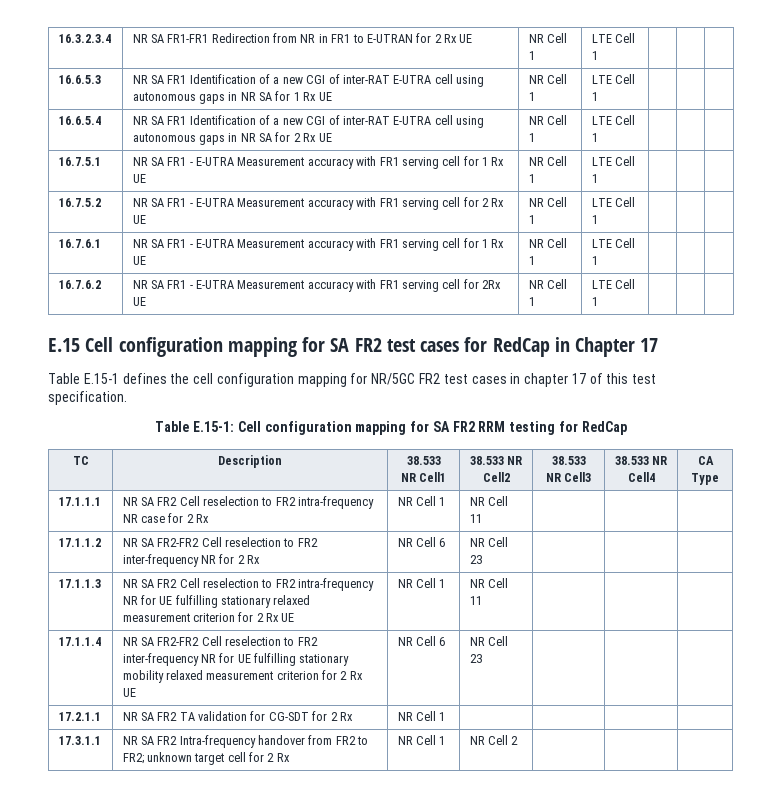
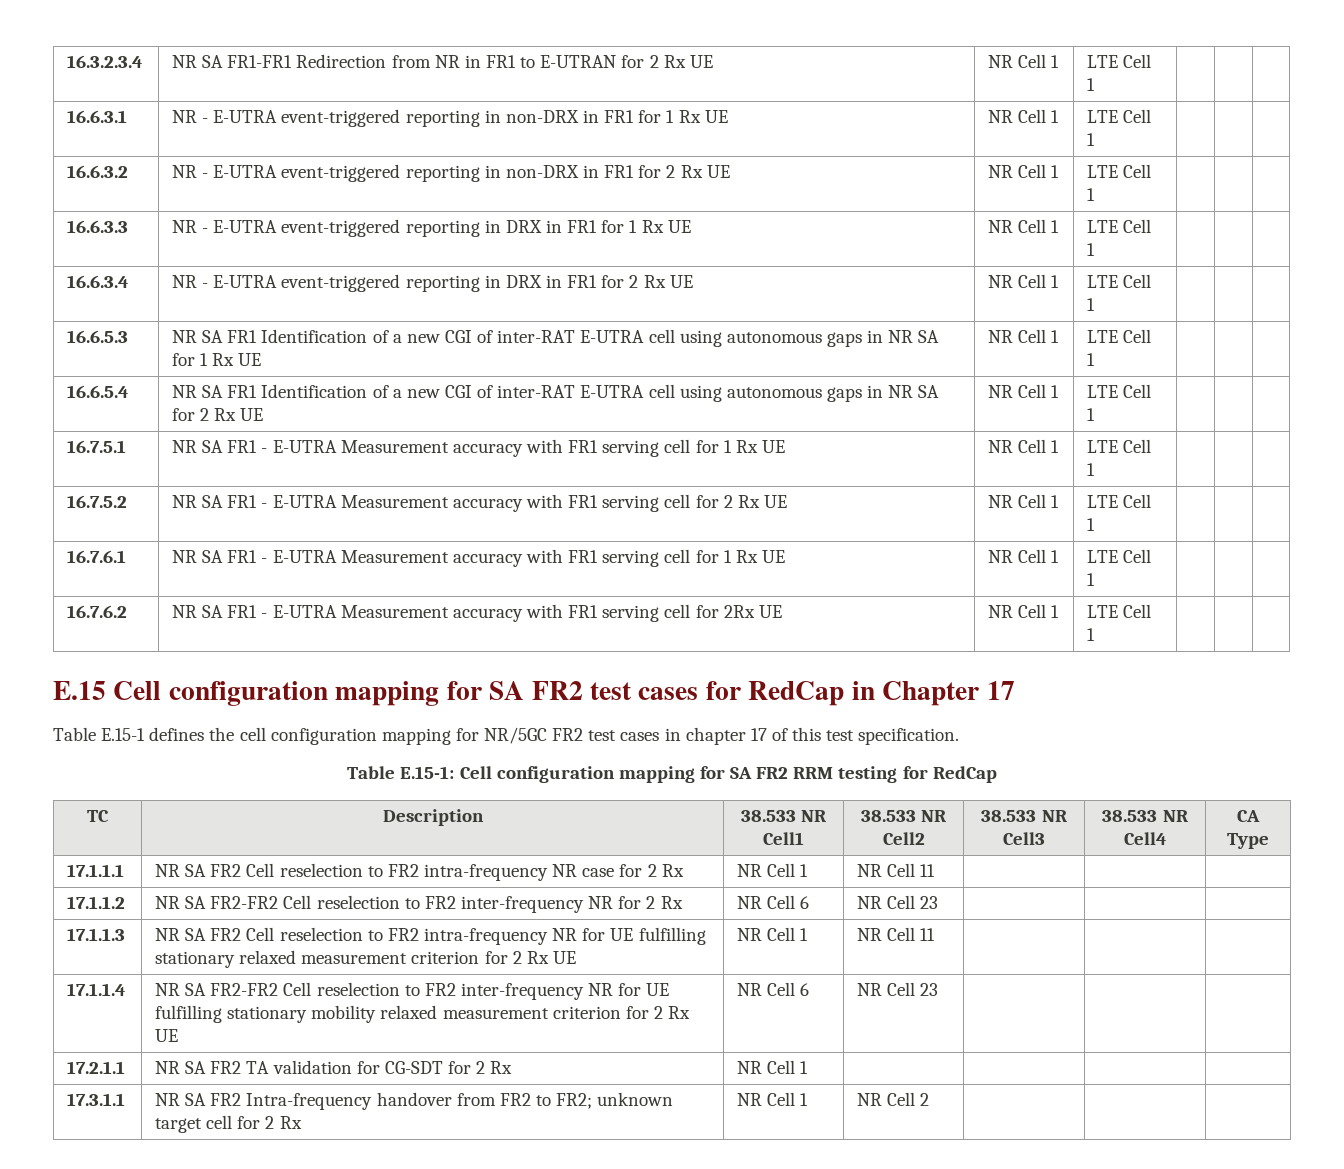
(598, 55) none -> [67,110,128,123] [172,109,728,127] [988,109,1060,123] [1087,109,1152,123] [1087,133,1096,146] [67,165,129,178] [172,164,730,182] [988,164,1060,178] [1087,164,1152,178] [1087,188,1096,201] [67,220,129,233] [172,219,691,237] [988,219,1060,233] [1087,219,1152,233] [1087,243,1096,256] [67,275,130,288] [172,274,693,292] [988,274,1060,288] [1087,274,1152,288] [1087,298,1096,311] // 16.6.3.1 | NR - E-UTRA event-triggered reporting in non-DRX in FR1 for 1 Rx UE | NR Cell 1 | LTE Cell 1 | | | // 16.6.3.2 | NR - E-UTRA event-triggered reporting in non-DRX in FR1 for 2 Rx UE | NR Cell 1 | LTE Cell 1 | | | // 16.6.3.3 | NR - E-UTRA event-triggered reporting in DRX in FR1 for 1 Rx UE | NR Cell 1 | LTE Cell 1 | | | // 16.6.3.4 | NR - E-UTRA event-triggered reporting in DRX in FR1 for 2 Rx UE | NR Cell 1 | LTE Cell 1 | | |

